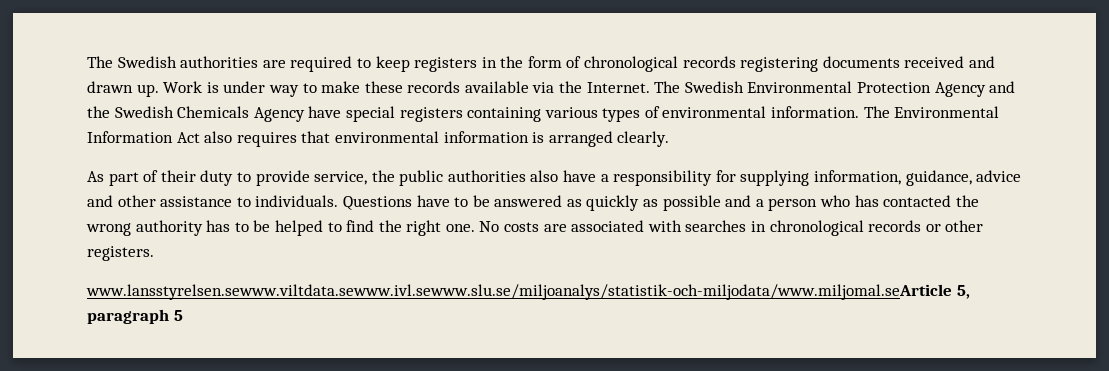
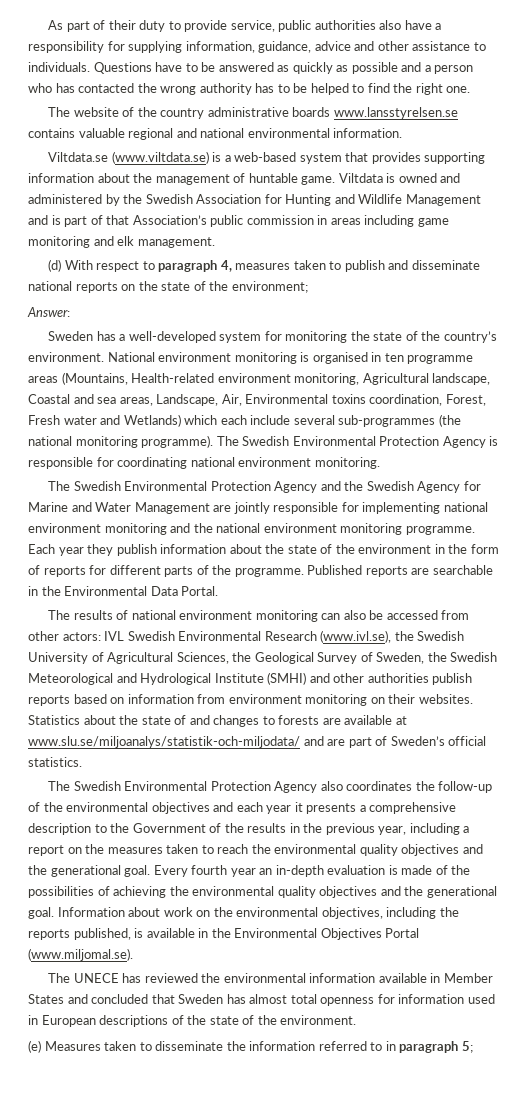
[87,56,996,72] [87,81,1016,97] [87,106,1000,122] [87,131,670,147] The Swedish authorities are required to keep registers in the form of chronological records registering documents received and drawn up. Work is under way to make these records available via the Internet. The Swedish Environmental Protection Agency and the Swedish Chemicals Agency have special registers containing various types of environmental information. The Environmental Information Act also requires that environmental information is arranged clearly. // -> (48, 25) none
[371,170,395,182] the -> (275, 26) none
[479,220,984,236] [87,246,154,261] [86,284,970,300] [87,309,183,324] No costs are associated with searches in chronological records or other registers. // www.lansstyrelsen.sewww.viltdata.sewww.ivl.sewww.slu.se/miljoanalys/statistik-och-miljodata/www.miljomal.seArticle 5, paragraph 5 -> [48,107,458,119] [28,128,403,140] [48,151,486,164] [28,173,461,185] [28,194,481,206] [28,215,449,227] [28,236,215,248] [48,259,480,272] [28,281,308,293] [27,307,70,317] [48,331,497,343] [28,352,474,364] [28,372,491,385] [28,394,486,406] [28,414,461,427] [28,435,499,448] [28,457,380,469] [48,481,481,493] [28,502,488,514] [28,523,475,535] [28,544,499,556] [28,565,493,577] [28,586,219,596] [48,610,470,622] [28,630,465,643] [28,652,498,664] [28,672,473,685] [28,694,473,706] [28,715,407,727] [28,736,487,748] [28,757,82,767] [48,781,493,793] [28,802,457,814] [28,823,470,835] [28,844,483,856] [28,865,471,877] [28,886,497,898] [28,907,459,919] [28,928,420,940] [28,948,133,961] [48,973,493,983] [28,994,495,1006] [28,1015,357,1027] [28,1040,473,1053] // The website of the country administrative boards www.lansstyrelsen.se contains valuable regional and national environmental information. // Viltdata.se (www.viltdata.se) is a web-based system that provides supporting information about the management of huntable game. Viltdata is owned and administered by the Swedish Association for Hunting and Wildlife Management and is part of that Association’s public commission in areas including game monitoring and elk management. // (d) With respect to paragraph 4, measures taken to publish and disseminate national reports on the state of the environment; // Answer: // Sweden has a well-developed system for monitoring the state of the country’s environment. National environment monitoring is organised in ten programme areas (Mountains, Health-related environment monitoring, Agricultural landscape, Coastal and sea areas, Landscape, Air, Environmental toxins coordination, Forest, Fresh water and Wetlands) which each include several sub-programmes (the national monitoring programme). The Swedish Environmental Protection Agency is responsible for coordinating national environment monitoring. // The Swedish Environmental Protection Agency and the Swedish Agency for Marine and Water Management are jointly responsible for implementing national environment monitoring and the national environment monitoring programme. Each year they publish information about the state of the environment in the form of reports for different parts of the programme. Published reports are searchable in the Environmental Data Portal. // The results of national environment monitoring can also be accessed from other actors: IVL Swedish Environmental Research (www.ivl.se), the Swedish University of Agricultural Sciences, the Geological Survey of Sweden, the Swedish Meteorological and Hydrological Institute (SMHI) and other authorities publish reports based on information from environment monitoring on their websites. Statistics about the state of and changes to forests are available at www.slu.se/miljoanalys/statistik-och-miljodata/ and are part of Sweden’s official statistics. // The Swedish Environmental Protection Agency also coordinates the follow-up of the environmental objectives and each year it presents a comprehensive description to the Government of the results in the previous year, including a report on the measures taken to reach the environmental quality objectives and the generational goal. Every fourth year an in-depth evaluation is made of the possibilities of achieving the environmental quality objectives and the generational goal. Information about work on the environmental objectives, including the reports published, is available in the Environmental Objectives Portal (www.miljomal.se). // The UNECE has reviewed the environmental information available in Member States and concluded that Sweden has almost total openness for information used in European descriptions of the state of the environment. // (e) Measures taken to disseminate the information referred to in paragraph 5;

